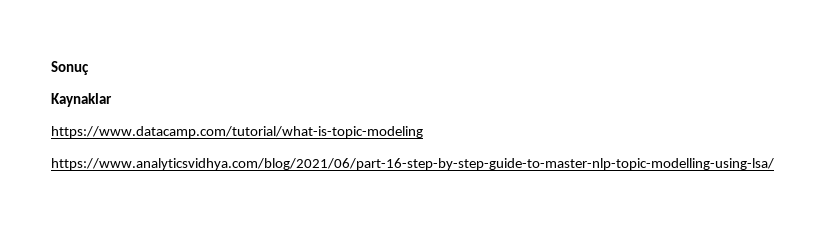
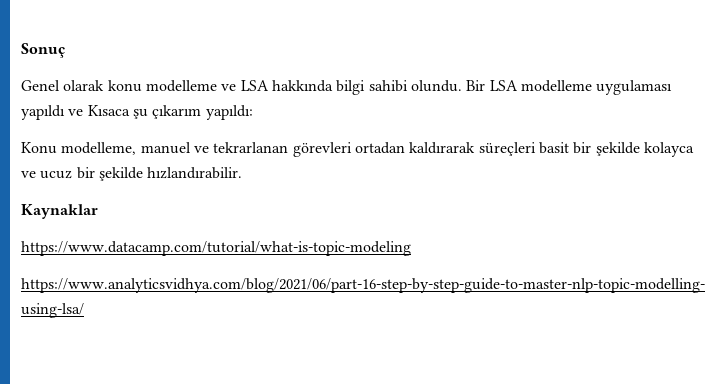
(89, 68) none -> [21,80,673,95] [21,105,253,120] [21,142,694,157] [21,167,243,181] // Genel olarak konu modelleme ve LSA hakkında bilgi sahibi olundu. Bir LSA modelleme uygulaması yapıldı ve Kısaca şu çıkarım yapıldı: // Konu modelleme, manuel ve tekrarlanan görevleri ortadan kaldırarak süreçleri basit bir şekilde kolayca ve ucuz bir şekilde hızlandırabilir.

